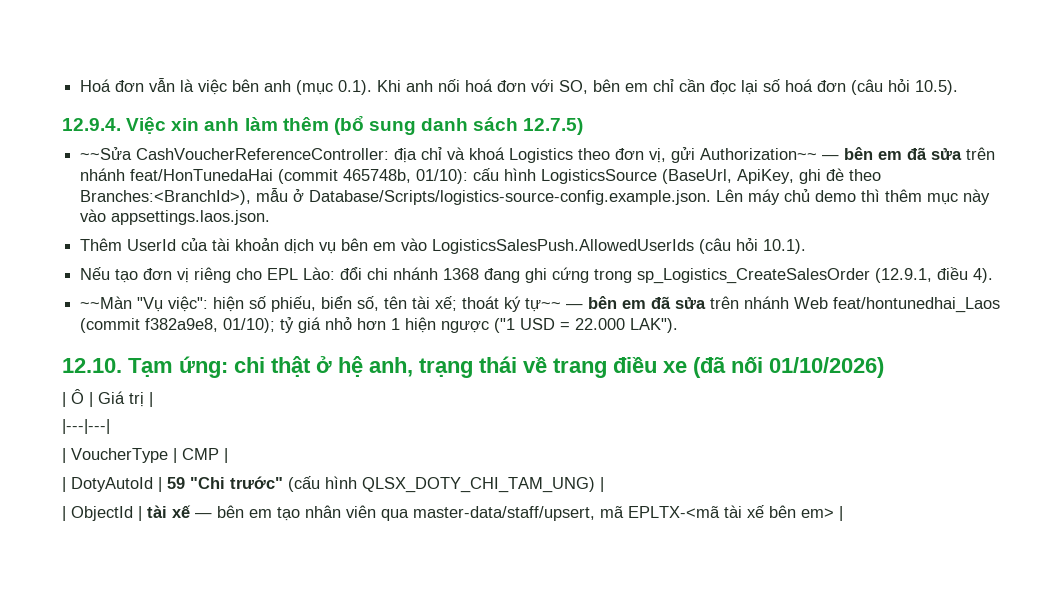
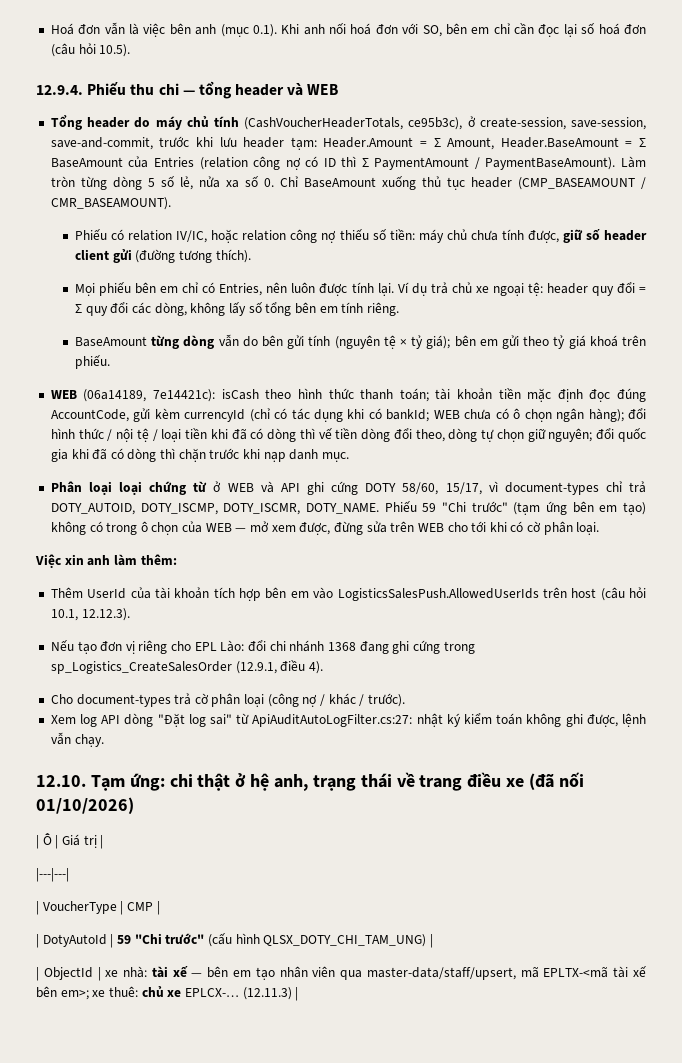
[126,116,584,135] [80,147,996,163] [80,168,882,184] [80,188,991,205] [80,209,271,225] Việc xin anh làm thêm (bổ sung danh sách 12.7.5) // ~~Sửa CashVoucherReferenceController: địa chỉ và khoá Logistics theo đơn vị, gửi Authorization~~ — bên em đã sửa trên nhánh feat/HonTunedaHai (commit 465748b, 01/10): cấu hình LogisticsSource (BaseUrl, ApiKey, ghi đè theo Branches:<BranchId>), mẫu ở Database/Scripts/logistics-source-config.example.json. Lên máy chủ demo thì thêm mục này vào appsettings.laos.json. -> [87,81,339,99] [50,115,646,130] [50,136,646,150] [50,156,646,170] [50,176,646,190] [50,197,171,210] [75,229,647,243] [75,249,251,263] [75,282,646,296] [75,302,399,316] [75,334,646,349] [75,355,111,369] [50,388,647,402] [50,408,647,422] [50,428,647,442] [50,448,349,462] [50,481,646,495] [50,501,647,515] [50,521,600,535] [35,554,177,568] Phiếu thu chi — tổng header và WEB // Tổng header do máy chủ tính (CashVoucherHeaderTotals, ce95b3c), ở create-session, save-session, save-and-commit, trước khi lưu header tạm: Header.Amount = Σ Amount, Header.BaseAmount = Σ BaseAmount của Entries (relation công nợ có ID thì Σ PaymentAmount / PaymentBaseAmount). Làm tròn từng dòng 5 số lẻ, nửa xa số 0. Chỉ BaseAmount xuống thủ tục header (CMP_BASEAMOUNT / CMR_BASEAMOUNT). // Phiếu có relation IV/IC, hoặc relation công nợ thiếu số tiền: máy chủ chưa tính được, giữ số header client gửi (đường tương thích). // Mọi phiếu bên em chỉ có Entries, nên luôn được tính lại. Ví dụ trả chủ xe ngoại tệ: header quy đổi = Σ quy đổi các dòng, không lấy số tổng bên em tính riêng. // BaseAmount từng dòng vẫn do bên gửi tính (nguyên tệ × tỷ giá); bên em gửi theo tỷ giá khoá trên phiếu. // WEB (06a14189, 7e14421c): isCash theo hình thức thanh toán; tài khoản tiền mặc định đọc đúng AccountCode, gửi kèm currencyId (chỉ có tác dụng khi có bankId; WEB chưa có ô chọn ngân hàng); đổi hình thức / nội tệ / loại tiền khi đã có dòng thì vế tiền dòng đổi theo, dòng tự chọn giữ nguyên; đổi quốc gia khi đã có dòng thì chặn trước khi nạp danh mục. // Phân loại loại chứng từ ở WEB và API ghi cứng DOTY 58/60, 15/17, vì document-types chỉ trả DOTY_AUTOID, DOTY_ISCMP, DOTY_ISCMR, DOTY_NAME. Phiếu 59 "Chi trước" (tạm ứng bên em tạo) không có trong ô chọn của WEB — mở xem được, đừng sửa trên WEB cho tới khi có cờ phân loại. // Việc xin anh làm thêm:
[284,239,337,254] dịch vụ -> [213,587,262,601] tích hợp
[699,238,807,254] (câu hỏi 10.1). -> [542,587,646,601] [50,608,130,621] trên host (câu hỏi 10.1, 12.12.3).
[80,296,1001,313] [80,317,679,333] ~~Màn "Vụ việc": hiện số phiếu, biển số, tên tài xế; thoát ký tự~~ — bên em đã sửa trên nhánh Web feat/hontunedhai_Laos (commit f382a9e8, 01/10); tỷ giá nhỏ hơn 1 hiện ngược ("1 USD = 22.000 LAK"). -> [50,693,405,707] [50,713,646,727] [50,732,104,747] Cho document-types trả cờ phân loại (công nợ / khác / trước). // Xem log API dòng "Đặt log sai" từ ApiAuditAutoLogFilter.cs:27: nhật ký kiểm toán không ghi được, lệnh vẫn chạy.
(142, 513) none -> [105,966,148,978] xe nhà:
[801,508,834,518] em> -> [60,986,292,1000] em>; xe thuê: chủ xe EPLCX-… (12.11.3)

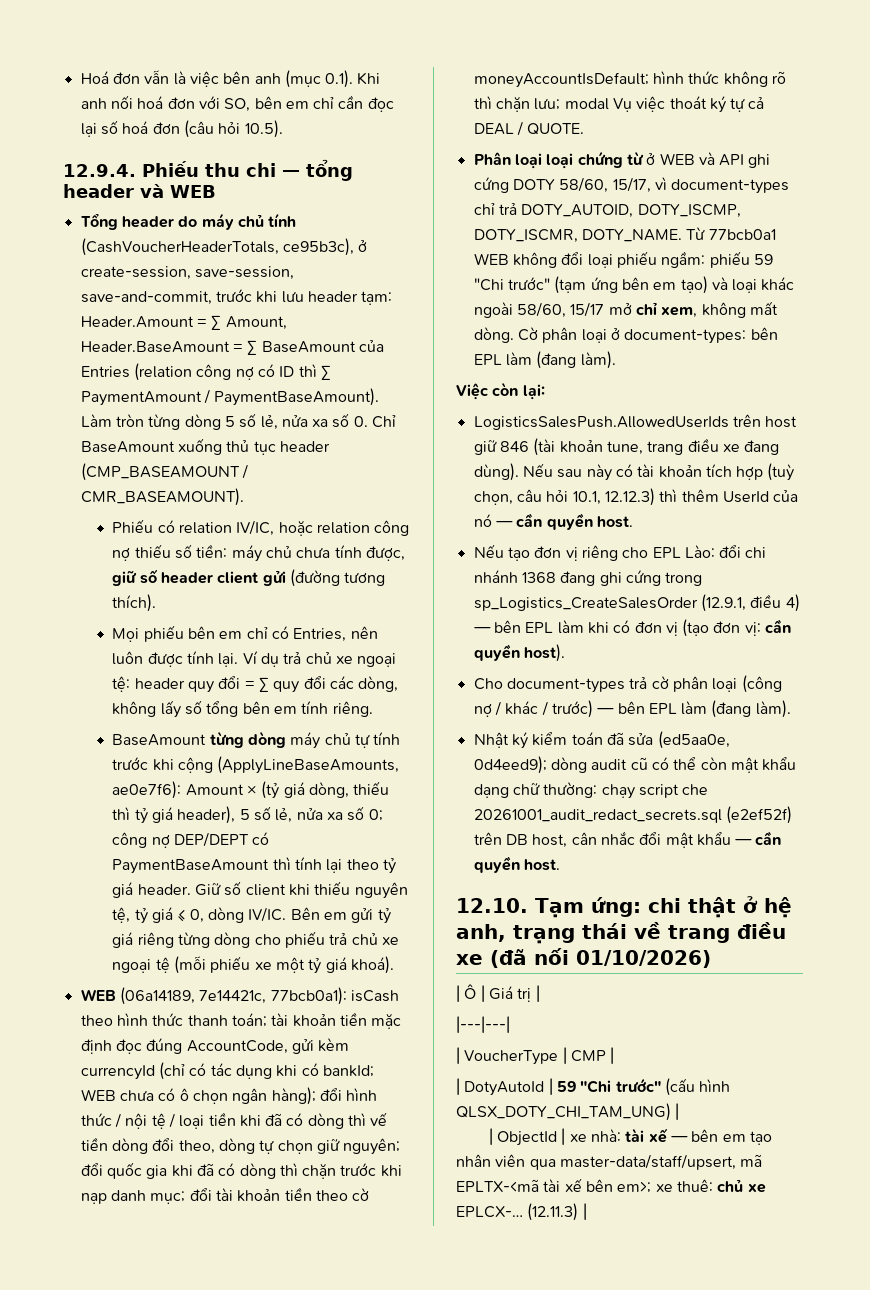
[218,334,646,349] [75,355,111,369] vẫn do bên gửi tính (nguyên tệ × tỷ giá); bên em gửi theo tỷ giá khoá trên phiếu. -> [290,732,401,749] [112,756,400,774] [112,781,390,799] [112,806,383,824] [112,832,270,848] [112,857,396,874] [112,881,408,899] [112,907,391,924] [112,931,399,948] [112,956,394,974] máy chủ tự tính trước khi cộng (ApplyLineBaseAmounts, ae0e7f6): Amount × (tỷ giá dòng, thiếu thì tỷ giá header), 5 số lẻ, nửa xa số 0; công nợ DEP/DEPT có PaymentBaseAmount thì tính lại theo tỷ giá header. Giữ số client khi thiếu nguyên tệ, tỷ giá ≤ 0, dòng IV/IC. Bên em gửi tỷ giá riêng từng dòng cho phiếu trả chủ xe ngoại tệ (mỗi phiếu xe một tỷ giá khoá).
[153,389,216,402] 7e14421c): -> [199,987,347,1005] 7e14421c, 77bcb0a1):
[321,452,349,462] mục. -> [150,1187,370,1204] [473,71,786,88] [473,96,765,113] [473,121,585,136] mục; đổi tài khoản tiền theo cờ moneyAccountIsDefault; hình thức không rõ thì chặn lưu; modal Vụ việc thoát ký tự cả DEAL / QUOTE.
[384,501,417,512] Phiếu -> [686,227,776,240] [473,251,750,268] Từ 77bcb0a1 WEB không đổi loại phiếu ngầm: phiếu
[50,521,600,535] [35,554,177,568] [50,587,646,601] [50,608,130,621] không có trong ô chọn của WEB — mở xem được, đừng sửa trên WEB cho tới khi có cờ phân loại. // Việc xin anh làm thêm: // Thêm UserId của tài khoản tích hợp bên em vào LogisticsSalesPush.AllowedUserIds trên host (câu hỏi 10.1, 12.12.3). -> [711,277,795,293] [473,301,778,318] [473,327,778,344] [473,351,616,369] [456,382,545,400] [473,414,798,430] [473,438,780,456] [473,463,795,481] [473,488,799,506] [473,513,633,530] và loại khác ngoài 58/60, 15/17 mở chỉ xem, không mất dòng. Cờ phân loại ở document-types: bên EPL làm (đang làm). // Việc còn lại: // LogisticsSalesPush.AllowedUserIds trên host giữ 846 (tài khoản tune, trang điều xe đang dùng). Nếu sau này có tài khoản tích hợp (tuỳ chọn, câu hỏi 10.1, 12.12.3) thì thêm UserId của nó — cần quyền host.
[308,661,323,674] 4). -> [785,594,800,612] [473,619,792,637] [473,644,565,662] 4) — bên EPL làm khi có đơn vị (tạo đơn vị: cần quyền host).
[367,693,405,707] [50,713,646,727] [50,732,104,747] trước). // Xem log API dòng "Đặt log sai" từ ApiAuditAutoLogFilter.cs:27: nhật ký kiểm toán không ghi được, lệnh vẫn chạy. -> [551,700,791,718] [473,731,730,749] [473,756,797,774] [473,782,709,799] [473,806,792,824] [473,831,782,848] [473,856,560,873] trước) — bên EPL làm (đang làm). // Nhật ký kiểm toán đã sửa (ed5aa0e, 0d4eed9); dòng audit cũ có thể còn mật khẩu dạng chữ thường: chạy script che 20261001_audit_redact_secrets.sql (e2ef52f) trên DB host, cân nhắc đổi mật khẩu — cần quyền host.

